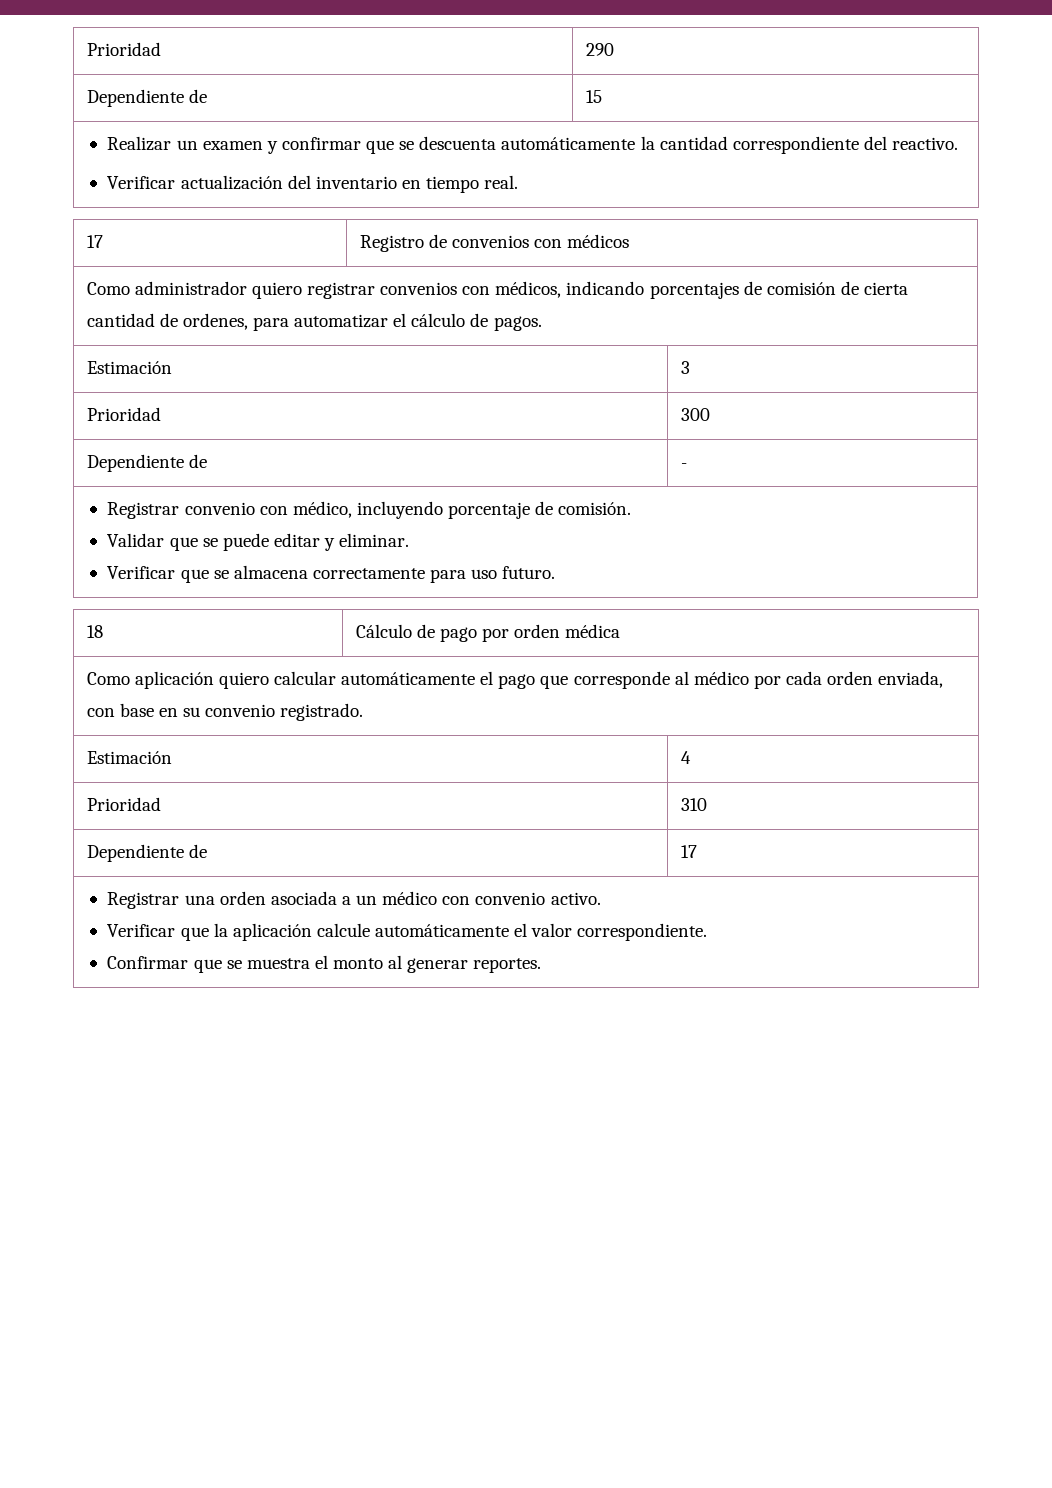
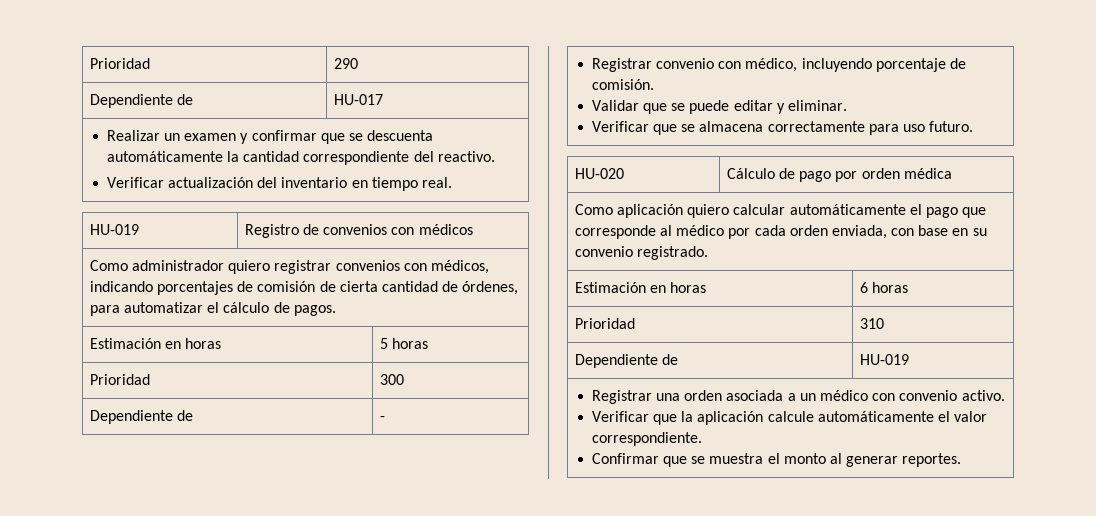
[585,90,602,103] 15 -> [333,94,383,105] HU-017
[86,235,103,248] 17 -> [89,224,139,235] HU-019
[182,313,248,330] ordenes, -> [462,281,519,295] órdenes,
[680,361,690,374] | 3 -> [165,338,222,349] [379,338,429,349] en horas | 5 horas
[86,625,103,638] 18 -> [574,168,624,179] HU-020
[680,751,691,764] | 4 -> [650,282,707,293] [859,282,909,293] en horas | 6 horas
[680,845,697,858] 17 -> [859,354,909,365] HU-019

